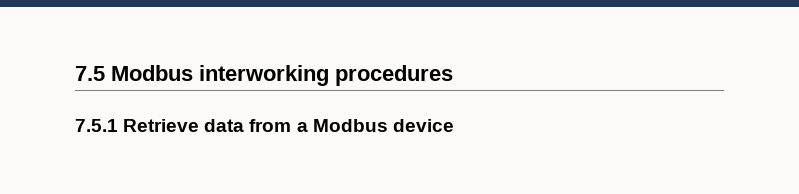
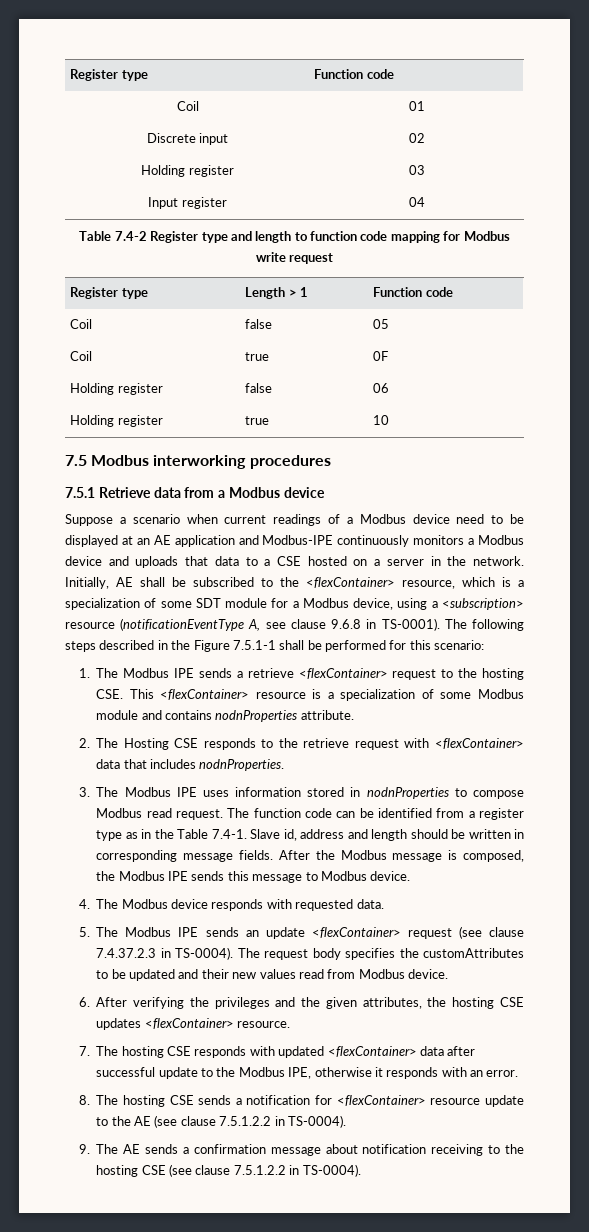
(75, 73) none -> [70,69,148,81] [314,69,394,79] [176,101,199,111] [408,101,425,111] [146,133,229,145] [408,133,425,143] [141,165,234,177] [408,165,425,175] [148,197,227,209] [408,197,425,207] [79,231,510,243] [255,252,334,264] [70,287,148,299] [245,287,309,299] [373,287,453,297] [70,319,93,329] [245,319,273,329] [373,319,390,329] [70,351,93,361] [245,352,270,361] [373,351,389,361] [70,383,163,395] [245,383,273,393] [373,383,390,393] [70,415,163,427] [245,416,270,425] [373,415,390,425] Register type | Function code // Coil | 01 // Discrete input | 02 // Holding register | 03 // Input register | 04 // Table 7.4-2 Register type and length to function code mapping for Modbus write request // Register type | Length > 1 | Function code // Coil | false | 05 // Coil | true | 0F // Holding register | false | 06 // Holding register | true | 10 //
(454, 125) none -> [65,514,524,526] [65,535,524,547] [65,556,525,568] [65,577,524,589] [65,598,524,610] [65,618,524,631] [65,640,485,652] [79,668,524,680] [96,689,524,701] [96,710,354,722] [79,738,524,750] [96,759,285,771] [79,787,525,799] [96,808,524,820] [96,829,525,841] [96,850,524,862] [96,871,411,883] [79,899,384,911] [79,926,524,939] [96,947,524,960] [96,969,449,981] [79,997,524,1009] [96,1018,291,1030] [79,1046,476,1058] [96,1067,519,1079] [79,1095,524,1107] [96,1115,346,1128] [79,1144,524,1156] [96,1164,361,1177] // Suppose a scenario when current readings of a Modbus device need to be displayed at an AE application and Modbus-IPE continuously monitors a Modbus device and uploads that data to a CSE hosted on a server in the network. Initially, AE shall be subscribed to the <flexContainer> resource, which is a specialization of some SDT module for a Modbus device, using a <subscription> resource (notificationEventType A, see clause 9.6.8 in TS-0001). The following steps described in the Figure 7.5.1-1 shall be performed for this scenario: // 1. The Modbus IPE sends a retrieve <flexContainer> request to the hosting CSE. This <flexContainer> resource is a specialization of some Modbus module and contains nodnProperties attribute. // 2. The Hosting CSE responds to the retrieve request with <flexContainer> data that includes nodnProperties. // 3. The Modbus IPE uses information stored in nodnProperties to compose Modbus read request. The function code can be identified from a register type as in the Table 7.4-1. Slave id, address and length should be written in corresponding message fields. After the Modbus message is composed, the Modbus IPE sends this message to Modbus device. // 4. The Modbus device responds with requested data. // 5. The Modbus IPE sends an update <flexContainer> request (see clause 7.4.37.2.3 in TS-0004). The request body specifies the customAttributes to be updated and their new values read from Modbus device. // 6. After verifying the privileges and the given attributes, the hosting CSE updates <flexContainer> resource. // 7. The hosting CSE responds with updated <flexContainer> data after successful update to the Modbus IPE, otherwise it responds with an error. // 8. The hosting CSE sends a notification for <flexContainer> resource update to the AE (see clause 7.5.1.2.2 in TS-0004). // 9. The AE sends a confirmation message about notification receiving to the hosting CSE (see clause 7.5.1.2.2 in TS-0004).

